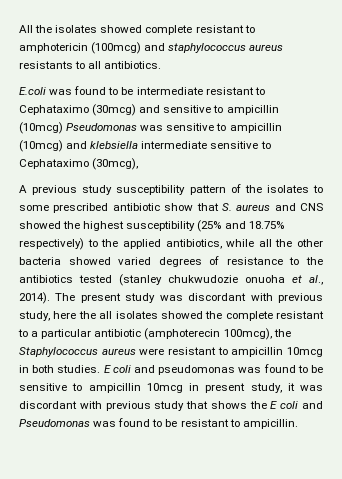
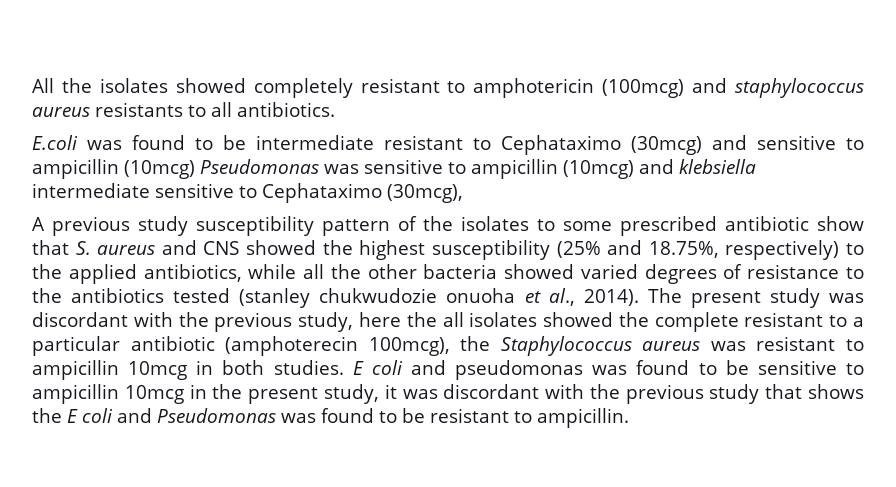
[145,25,193,35] complete -> [253,78,353,98] completely
[248,221,284,229] 18.75% -> [648,241,719,258] 18.75%,
(273, 297) none -> [178,312,209,327] the
[139,348,165,355] were -> [710,341,746,351] was
(199, 387) none -> [212,384,243,399] the
(102, 405) none -> [589,384,620,399] the

